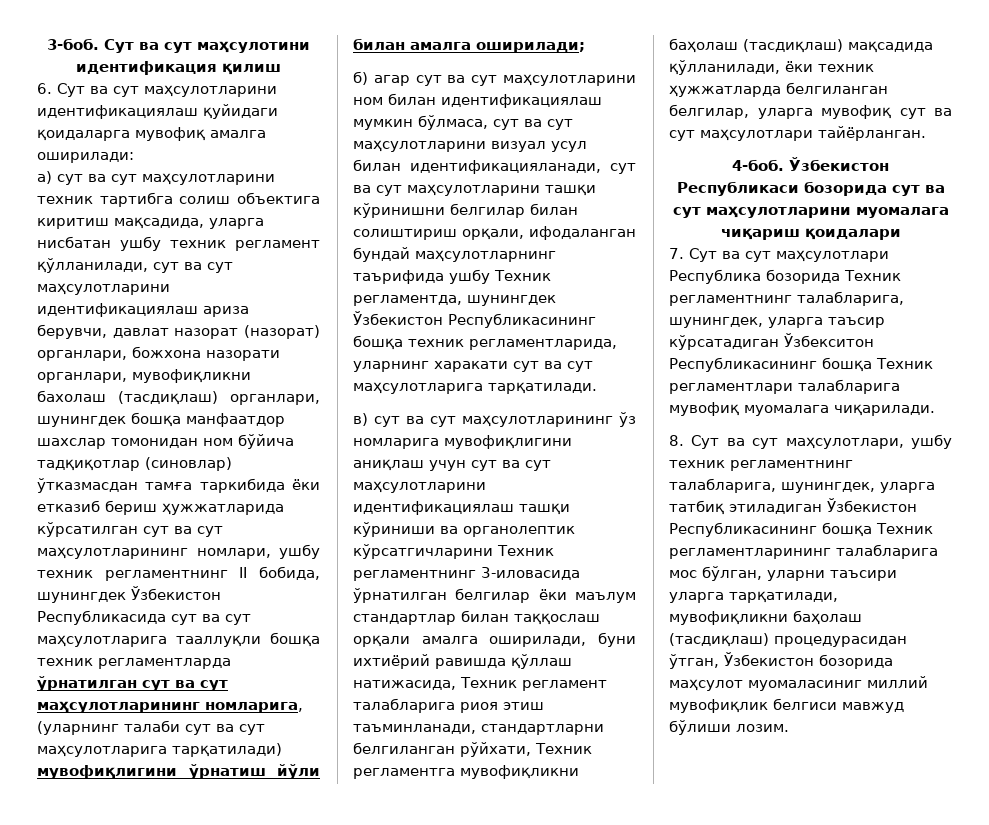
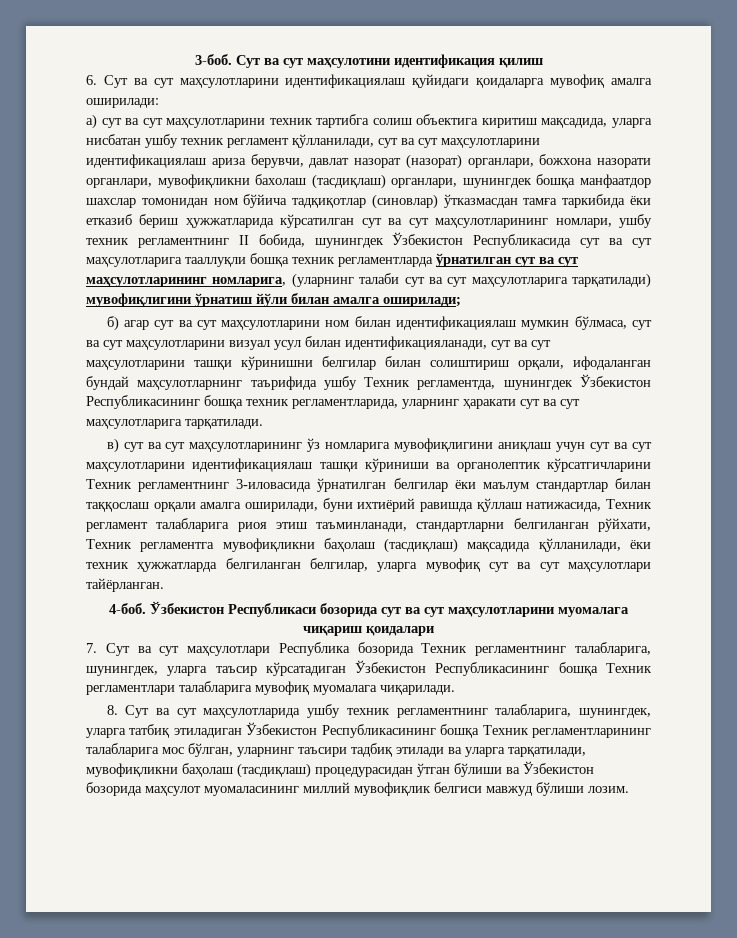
[434,361,508,372] харакати -> [463,399,516,409] ҳаракати
[784,333,874,347] Ўзбекситон -> [355,660,427,673] Ўзбекистон
[785,437,904,449] маҳсулотлари, -> [203,708,301,718] маҳсулотларида
[767,570,897,581] уларни таъсири -> [237,743,462,757] уларнинг таъсири тадбиқ этилади ва
[669,654,719,669] ўтган, -> [417,763,520,777] ўтган бўлиши ва
[748,680,862,691] муомаласиниг -> [204,786,299,796] муомаласининг

